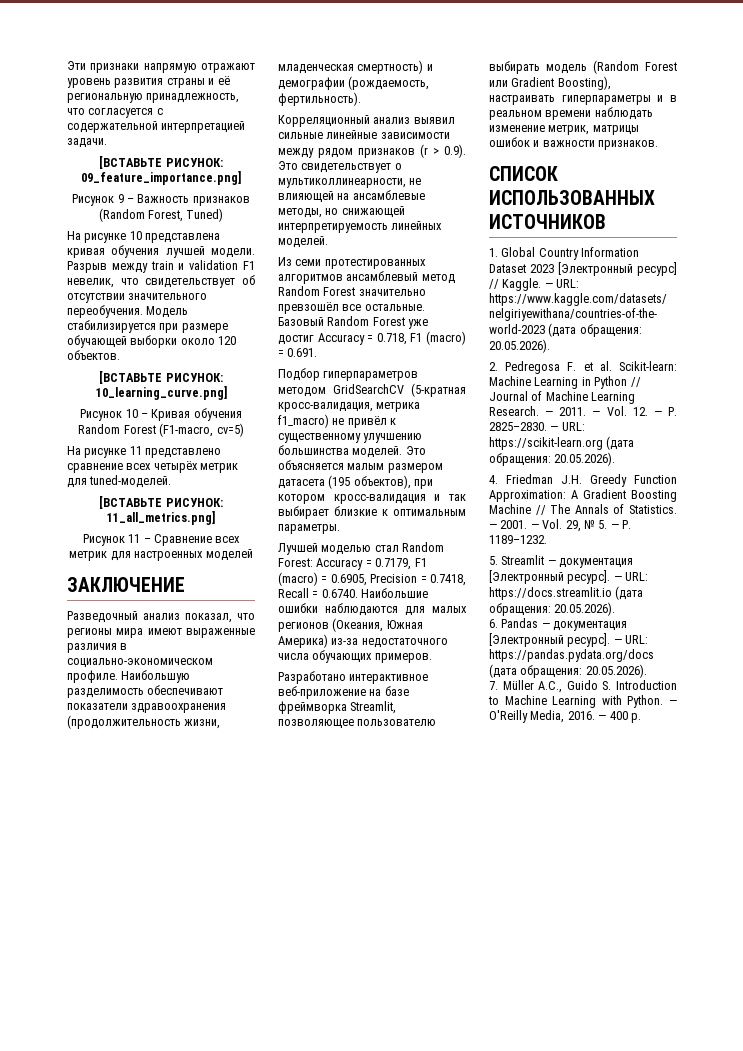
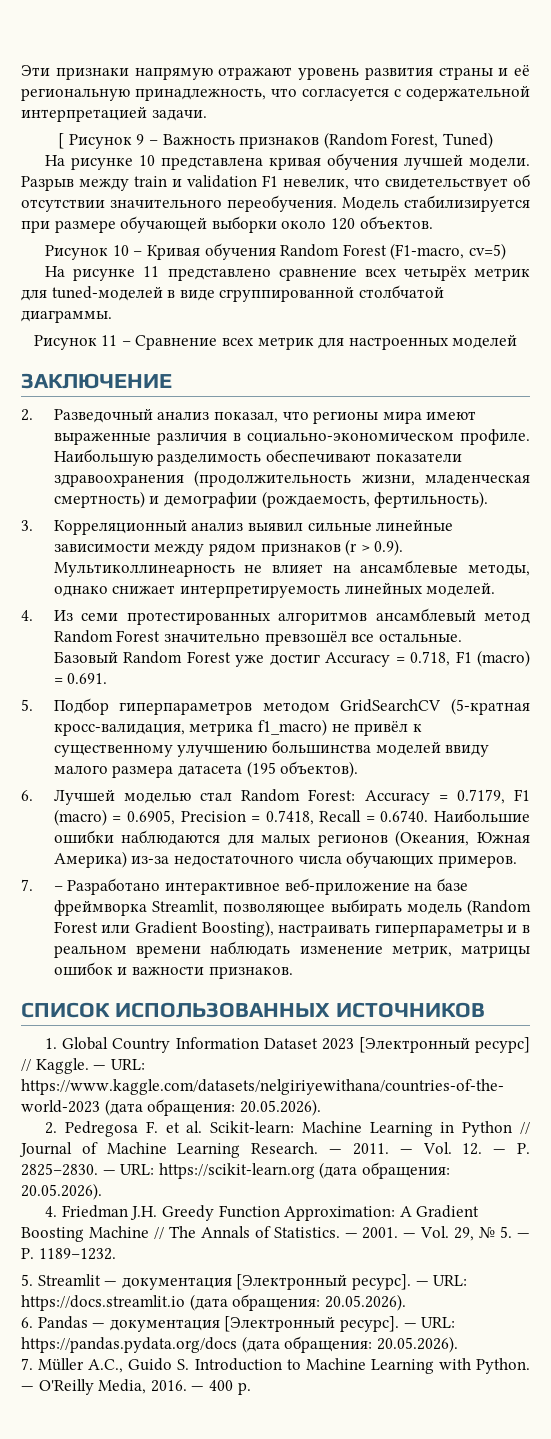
[99,156,223,169] [81,171,241,185] [ВСТАВЬТЕ РИСУНОК: 09_feature_importance.png] // -> [58,133,65,149] [
[99,371,223,384] [95,386,227,400] // [ВСТАВЬТЕ РИСУНОК: 10_learning_curve.png] -> (433, 222) none
[89,475,172,488] [99,496,223,509] [107,511,215,525] tuned-моделей. // [ВСТАВЬТЕ РИСУНОК: 11_all_metrics.png] -> [51,285,444,302] [21,310,112,323] tuned-моделей в виде сгруппированной столбчатой диаграммы.
(185, 584) none -> [21,409,33,421] 2.
(361, 99) none -> [21,520,33,531] 3.
[278,161,402,173] [278,178,422,188] [278,191,334,203] Это свидетельствует о мультиколлинеарности, не влияющей -> [53,562,324,577] Мультиколлинеарность не влияет
[325,206,405,218] но снижающей -> [53,585,176,597] однако снижает
(328, 242) none -> [21,610,33,621] 4.
(318, 352) none -> [21,699,33,711] 5.
[352,446,426,458] [278,460,443,473] [278,475,434,489] [278,494,466,504] [278,506,466,519] [278,524,340,534] моделей. Это объясняется малым размером датасета (195 объектов), при котором кросс-валидация и так выбирает близкие к оптимальным параметры. // -> [375,741,490,757] [53,761,359,778] [21,790,33,801] моделей ввиду малого размера датасета (195 объектов). // 6.
(432, 658) none -> [21,879,63,891] 7. –
[357,719,437,726] пользователю -> (326, 909) none

